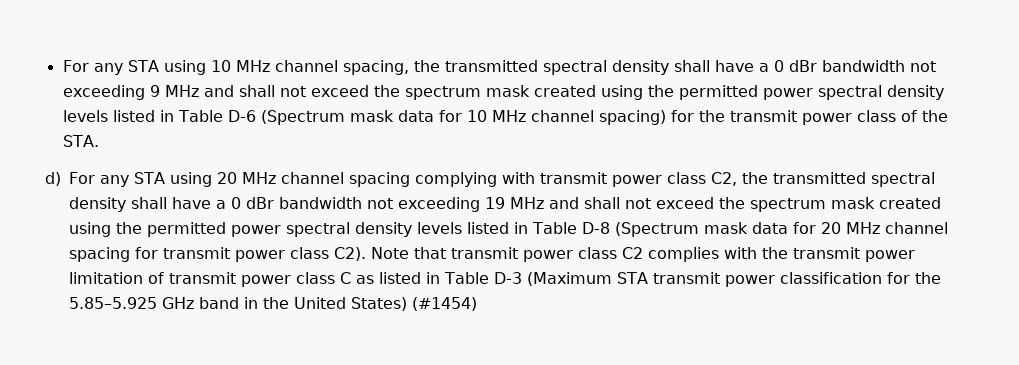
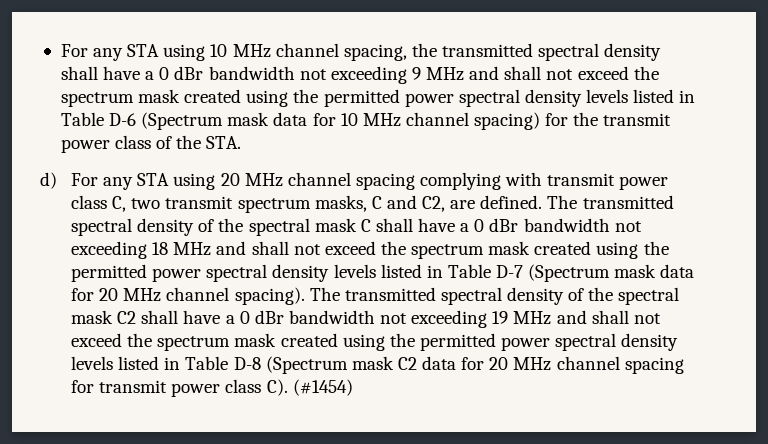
[710,172,935,187] [69,197,126,212] C2, the transmitted spectral density -> [112,195,674,213] [71,218,642,236] [71,241,669,259] [71,264,695,282] [71,287,680,305] [71,310,137,324] C, two transmit spectrum masks, C and C2, are defined. The transmitted spectral density of the spectral mask C shall have a 0 dBr bandwidth not exceeding 18 MHz and shall not exceed the spectrum mask created using the permitted power spectral density levels listed in Table D-7 (Spectrum mask data for 20 MHz channel spacing). The transmitted spectral density of the spectral mask C2
(748, 228) none -> [397,357,417,370] C2
[334,247,915,262] [69,272,941,287] [69,297,407,311] C2). Note that transmit power class C2 complies with the transmit power limitation of transmit power class C as listed in Table D-3 (Maximum STA transmit power classification for the 5.85–5.925 GHz band in the United States) -> [266,379,288,396] C).

